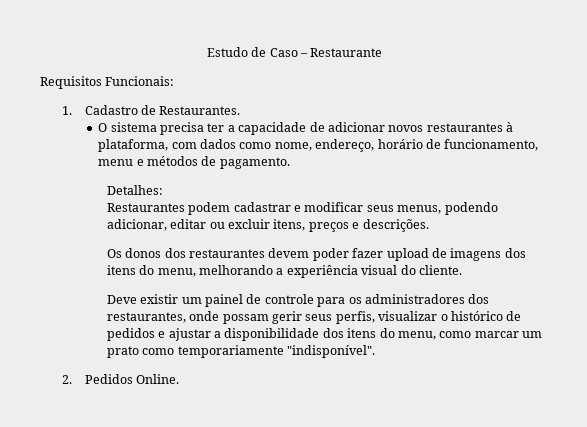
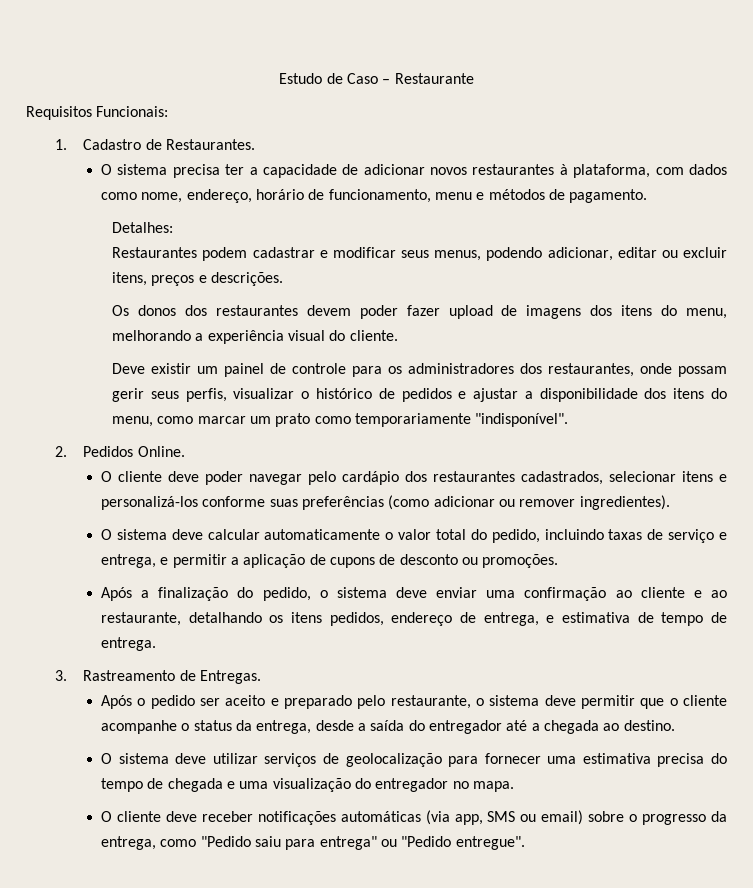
(179, 379) none -> [101,471,728,485] [101,495,670,510] [101,529,728,543] [101,554,559,568] [101,587,727,601] [101,612,727,626] [101,637,157,651] [54,670,262,684] [101,695,727,709] [101,720,675,734] [101,753,728,767] [101,778,514,792] [101,810,728,825] [101,836,525,850] // O cliente deve poder navegar pelo cardápio dos restaurantes cadastrados, selecionar itens e personalizá-los conforme suas preferências (como adicionar ou remover ingredientes). // O sistema deve calcular automaticamente o valor total do pedido, incluindo taxas de serviço e entrega, e permitir a aplicação de cupons de desconto ou promoções. // Após a finalização do pedido, o sistema deve enviar uma confirmação ao cliente e ao restaurante, detalhando os itens pedidos, endereço de entrega, e estimativa de tempo de entrega. // 3. Rastreamento de Entregas. // Após o pedido ser aceito e preparado pelo restaurante, o sistema deve permitir que o cliente acompanhe o status da entrega, desde a saída do entregador até a chegada ao destino. // O sistema deve utilizar serviços de geolocalização para fornecer uma estimativa precisa do tempo de chegada e uma visualização do entregador no mapa. // O cliente deve receber notificações automáticas (via app, SMS ou email) sobre o progresso da entrega, como "Pedido saiu para entrega" ou "Pedido entregue".

